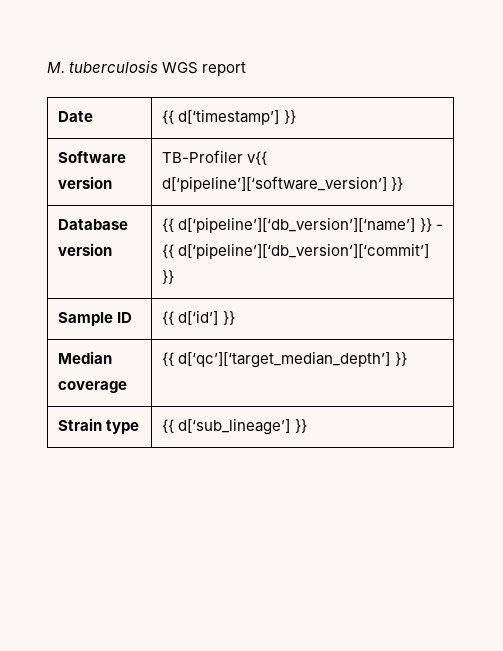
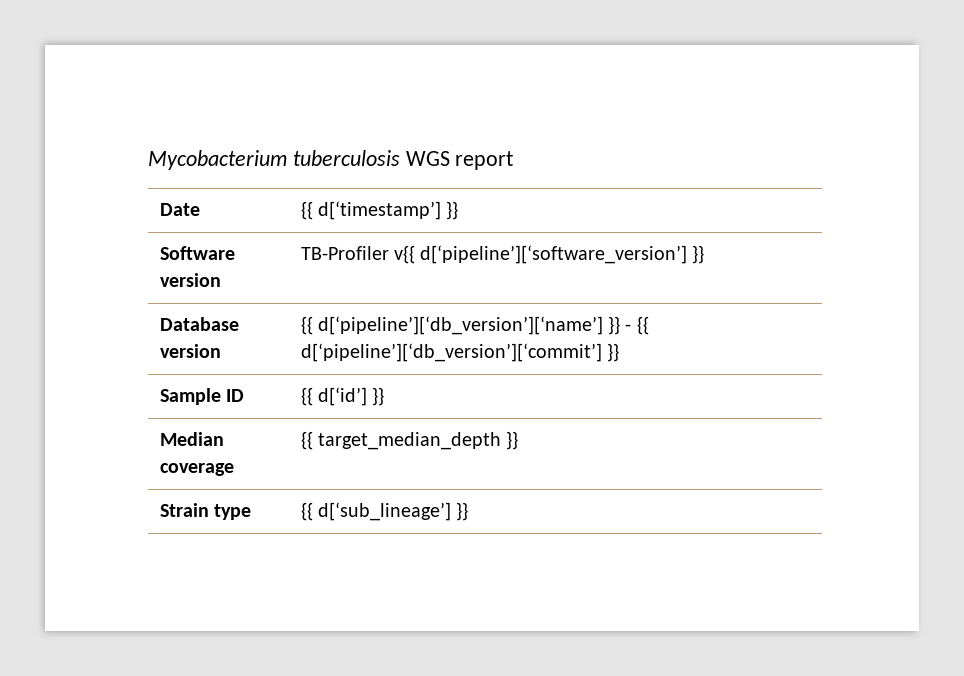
[47,62,65,73] M. -> [148,150,287,170] Mycobacterium
[178,351,391,368] d[‘qc’][‘target_median_depth’] -> [317,432,501,450] target_median_depth

